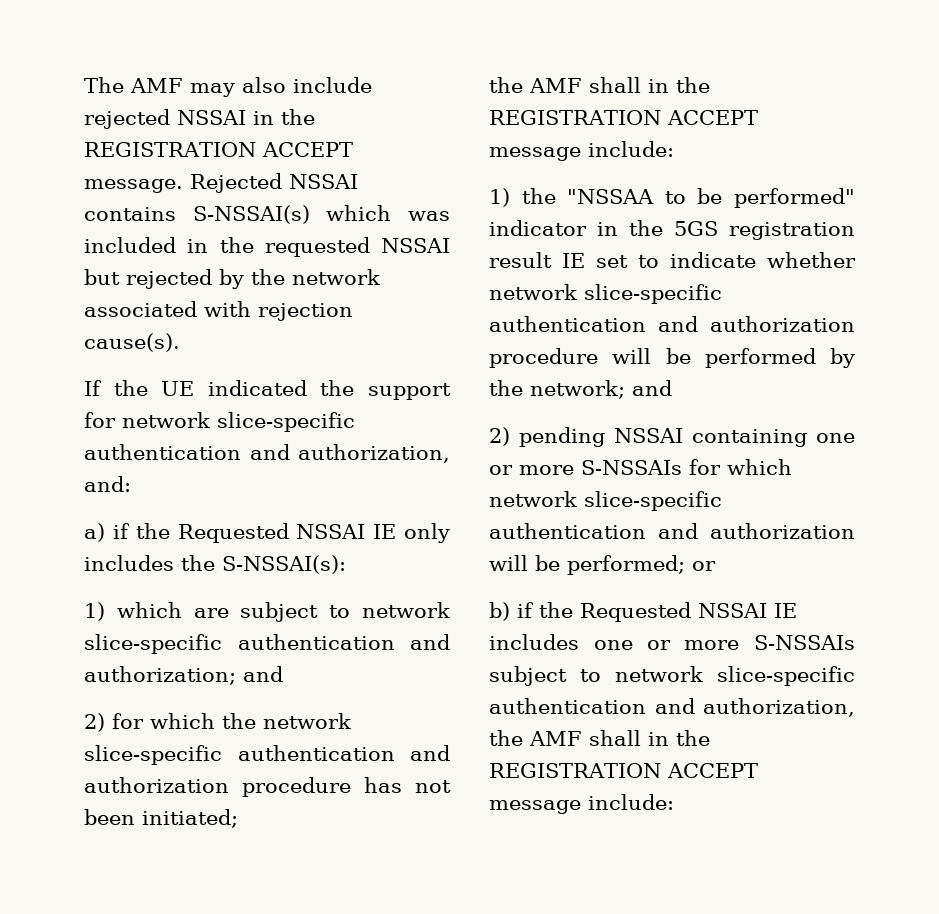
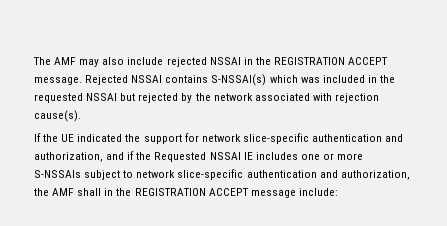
[84,476,131,492] [84,523,450,543] [84,555,346,574] [84,602,451,622] [84,634,450,654] [84,666,283,685] [84,713,351,732] [84,745,450,765] [84,777,451,797] [84,809,238,828] [489,77,710,93] [489,110,758,125] [489,141,674,161] [489,188,855,208] [489,220,855,240] [489,252,856,268] [489,284,722,304] [489,316,855,332] [489,348,855,368] [489,380,672,399] [489,427,855,447] [489,459,793,475] [489,491,722,511] [489,523,855,539] [489,555,716,575] [489,602,510,621] and: // a) if the Requested NSSAI IE only includes the S-NSSAI(s): // 1) which are subject to network slice-specific authentication and authorization; and // 2) for which the network slice-specific authentication and authorization procedure has not been initiated; // the AMF shall in the REGISTRATION ACCEPT message include: // 1) the "NSSAA to be performed" indicator in the 5GS registration result IE set to indicate whether network slice-specific authentication and authorization procedure will be performed by the network; and // 2) pending NSSAI containing one or more S-NSSAIs for which network slice-specific authentication and authorization will be performed; or // b) -> [106,152,125,160] and

